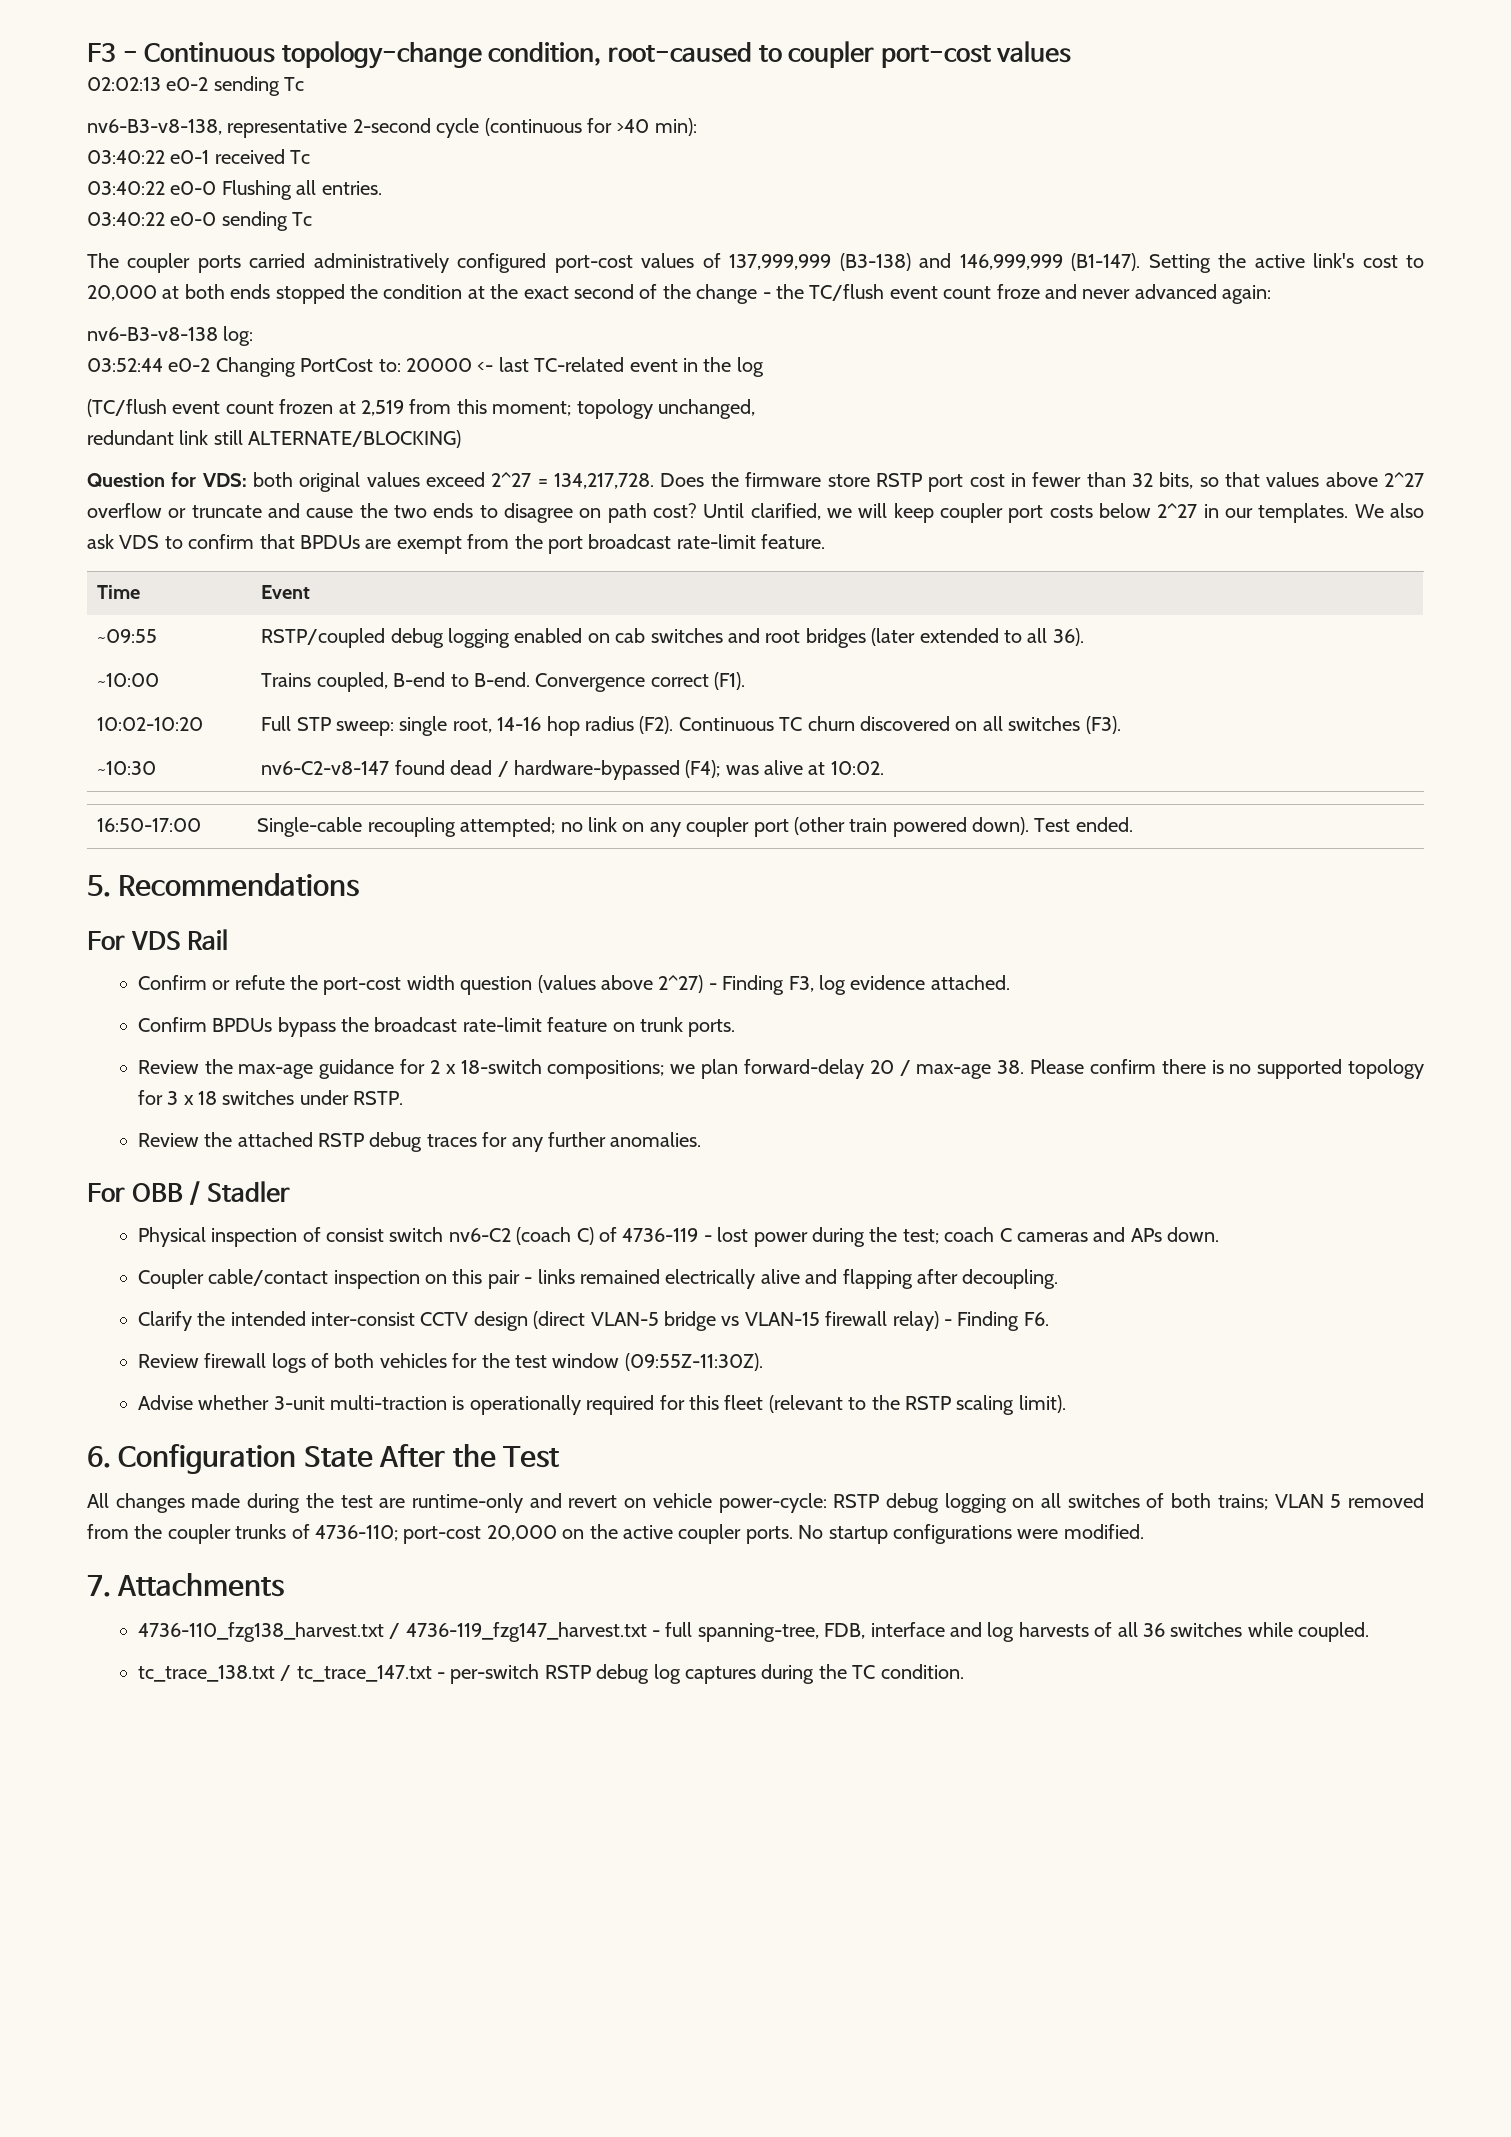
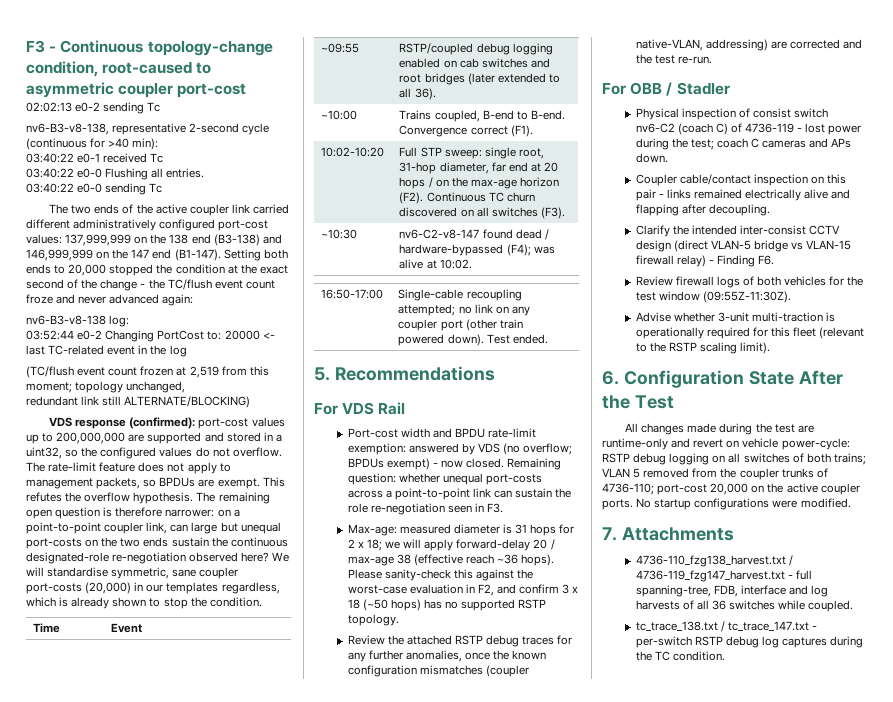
(782, 53) none -> [26,82,114,98] asymmetric
[996,41,1072,63] values -> (247, 90) none
[127,253,1424,273] [87,284,271,301] coupler ports carried administratively configured port-cost values of 137,999,999 (B3-138) and 146,999,999 (B1-147). Setting the active link's cost to 20,000 at both ends -> [71,204,289,216] [26,219,269,231] [26,234,282,246] [26,249,288,261] [26,264,107,276] two ends of the active coupler link carried different administratively configured port-cost values: 137,999,999 on the 138 end (B3-138) and 146,999,999 on the 147 end (B1-147). Setting both ends to 20,000
[87,472,1424,492] [87,503,1424,523] [87,534,826,554] Question for VDS: both original values exceed 2^27 = 134,217,728. Does the firmware store RSTP port cost in fewer than 32 bits, so that values above 2^27 overflow or truncate and cause the two ends to disagree on path cost? Until clarified, we will keep coupler port costs below 2^27 in our templates. We also ask VDS to confirm that BPDUs are exempt from the port broadcast rate-limit feature. -> [49,417,285,429] [26,432,282,444] [26,447,282,459] [26,462,231,474] [26,477,285,489] [26,492,270,504] [26,507,240,519] [26,522,281,534] [26,537,288,549] [26,552,290,564] [26,567,239,579] [26,582,280,594] [26,597,262,609] VDS response (confirmed): port-cost values up to 200,000,000 are supported and stored in a uint32, so the configured values do not overflow. The rate-limit feature does not apply to management packets, so BPDUs are exempt. This refutes the overflow hypothesis. The remaining open question is therefore narrower: on a point-to-point coupler link, can large but unequal port-costs on the two ends sustain the continuous designated-role re-negotiation observed here? We will standardise symmetric, sane coupler port-costs (20,000) in our templates regardless, which is already shown to stop the condition.
[497,716,635,736] 14-16 hop radius -> [399,162,558,174] [399,177,559,189] 31-hop diameter, far end at 20 hops / on the max-age horizon
[137,975,1010,995] [137,1017,736,1037] [137,1059,1424,1079] [137,1090,404,1105] Confirm or refute the port-cost width question (values above 2^27) - Finding F3, log evidence attached. // Confirm BPDUs bypass the broadcast rate-limit feature on trunk ports. // Review the max-age guidance for 2 x 18-switch compositions; we plan forward-delay 20 / max-age 38. Please confirm there is no supported topology for 3 x 18 switches under RSTP. -> [347,428,537,438] [347,443,573,455] [347,458,562,470] [347,473,543,485] [347,488,572,500] [347,503,504,515] [347,524,575,536] [347,539,555,551] [347,554,555,566] [347,569,534,581] [347,584,579,596] [347,599,547,611] [347,614,399,626] Port-cost width and BPDU rate-limit exemption: answered by VDS (no overflow; BPDUs exempt) - now closed. Remaining question: whether unequal port-costs across a point-to-point link can sustain the role re-negotiation seen in F3. // Max-age: measured diameter is 31 hops for 2 x 18; we will apply forward-delay 20 / max-age 38 (effective reach ~36 hops). Please sanity-check this against the worst-case evaluation in F2, and confirm 3 x 18 (~50 hops) has no supported RSTP topology.
[610,1132,702,1147] anomalies. -> [405,650,547,662] [347,665,529,677] [635,39,863,51] [635,54,712,64] anomalies, once the known configuration mismatches (coupler native-VLAN, addressing) are corrected and the test re-run.

